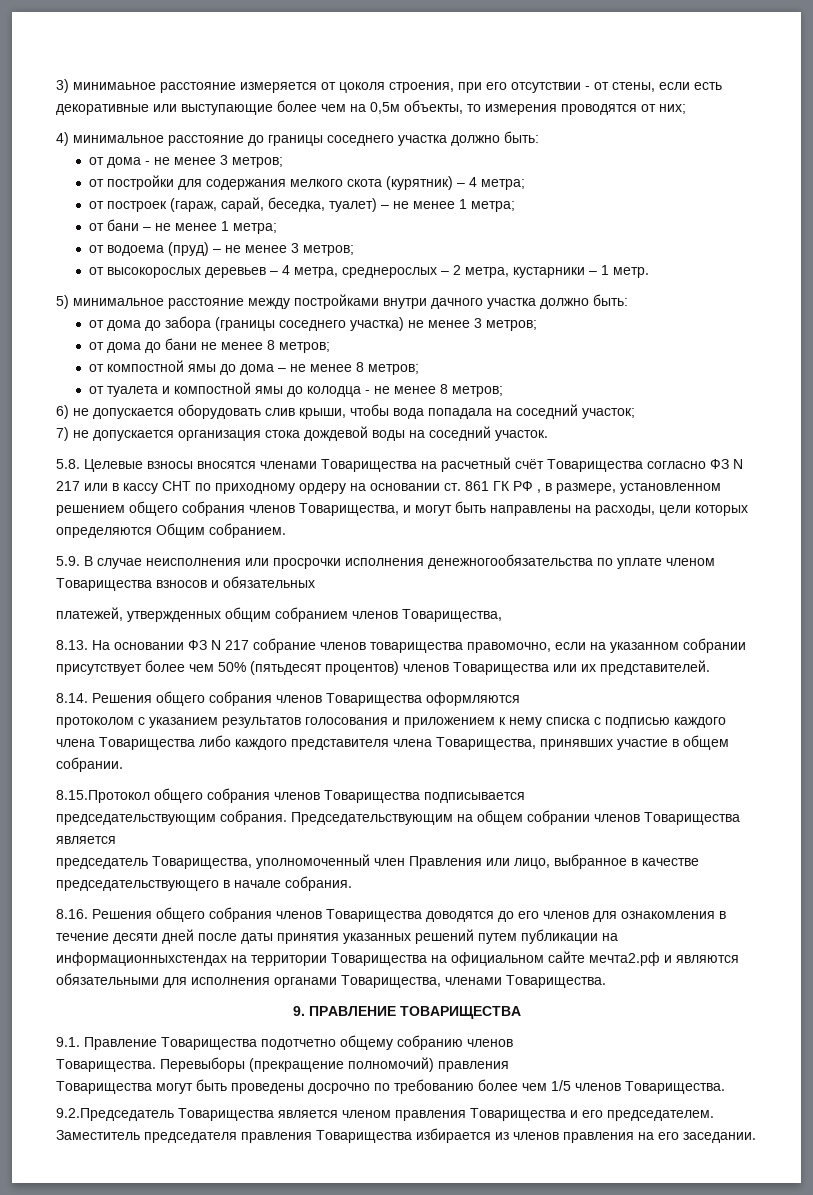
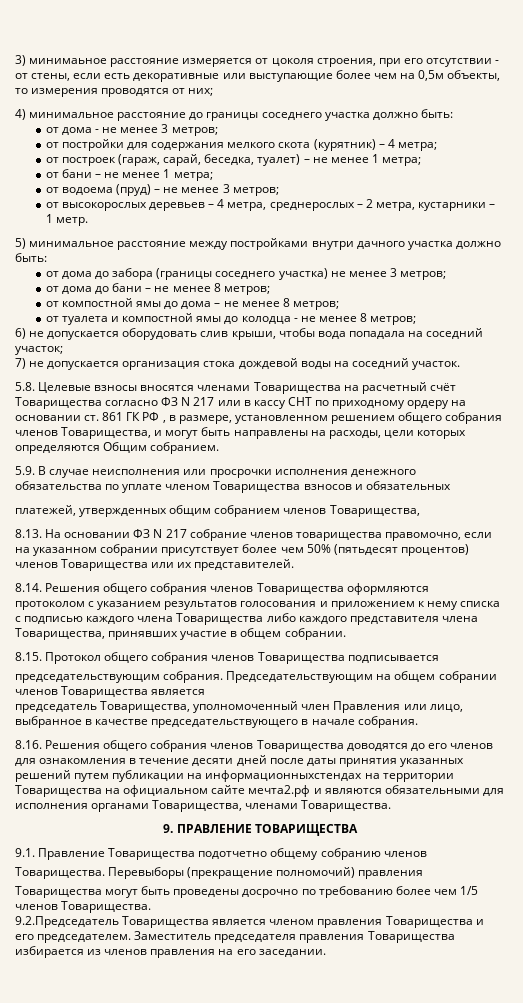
(197, 344) none -> [145,288,152,292] –
[428,554,593,569] денежногообязательства -> [350,469,416,477] [15,481,102,490] денежного обязательства
[56,790,150,803] 8.15.Протокол -> [15,652,102,664] 8.15. Протокол

